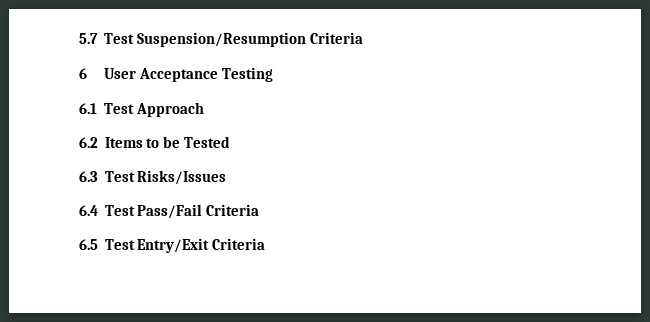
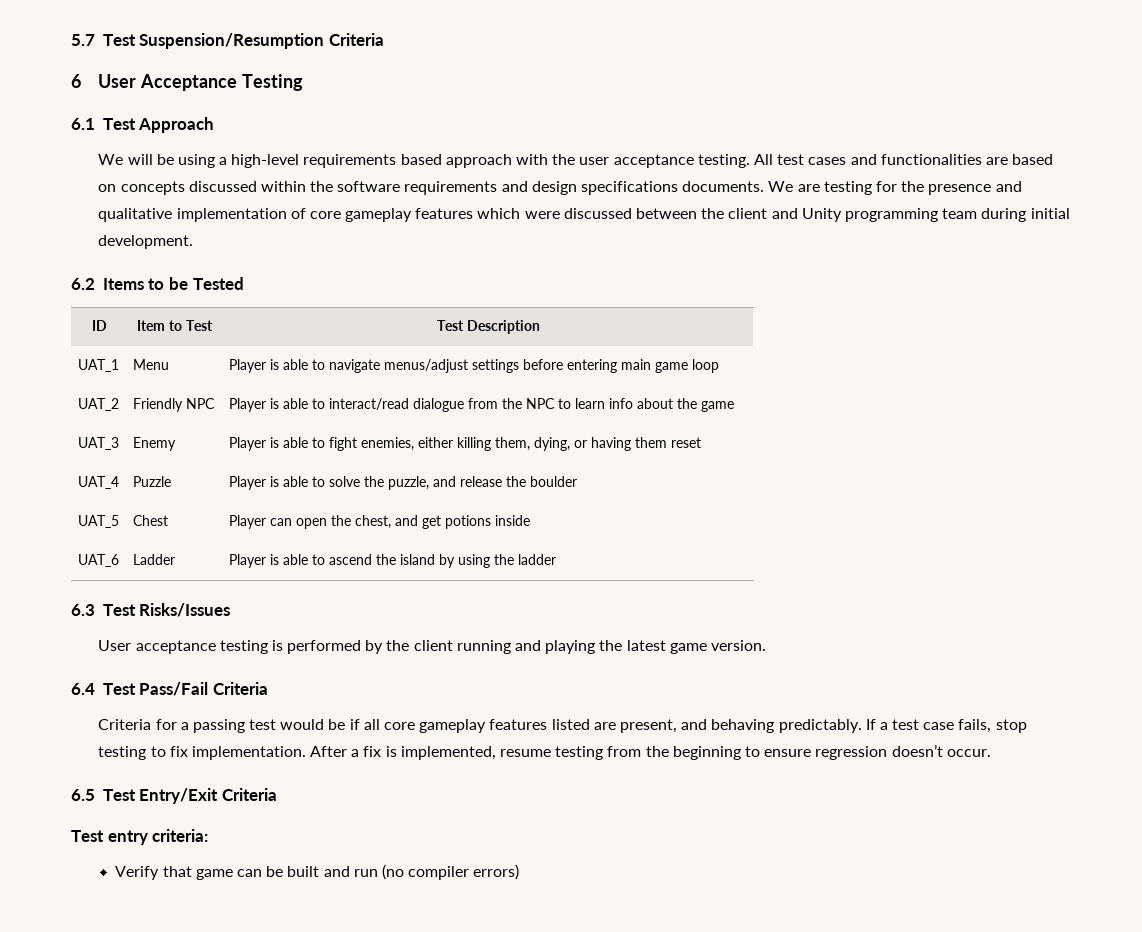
(204, 109) none -> [98,154,1054,168] [98,181,1022,195] [98,208,1070,222] [98,235,194,249] // We will be using a high-level requirements based approach with the user acceptance testing. All test cases and functionalities are based on concepts discussed within the software requirements and design specifications documents. We are testing for the presence and qualitative implementation of core gameplay features which were discussed between the client and Unity programming team during initial development.
[79,170,227,185] [79,204,260,219] [79,238,266,253] // 6.3 Test Risks/Issues // 6.4 Test Pass/Fail Criteria // 6.5 Test Entry/Exit Criteria -> [91,320,107,331] [137,320,213,331] [436,320,540,334] [77,359,119,372] [132,359,169,370] [228,359,719,373] [77,398,119,411] [132,398,215,412] [228,398,734,412] [77,437,119,450] [132,437,176,451] [228,437,701,451] [77,476,119,489] [132,476,171,487] [228,476,577,490] [77,515,119,528] [132,515,168,526] [228,515,530,529] [77,554,119,567] [132,554,175,565] [228,554,556,568] [71,603,231,617] [98,640,766,654] [71,682,268,696] [98,719,1027,733] [98,744,991,760] [71,788,277,804] [71,829,209,845] [115,864,520,880] // ID | Item to Test | Test Description // UAT_1 | Menu | Player is able to navigate menus/adjust settings before entering main game loop // UAT_2 | Friendly NPC | Player is able to interact/read dialogue from the NPC to learn info about the game // UAT_3 | Enemy | Player is able to fight enemies, either killing them, dying, or having them reset // UAT_4 | Puzzle | Player is able to solve the puzzle, and release the boulder // UAT_5 | Chest | Player can open the chest, and get potions inside // UAT_6 | Ladder | Player is able to ascend the island by using the ladder // 6.3 Test Risks/Issues // User acceptance testing is performed by the client running and playing the latest game version. // 6.4 Test Pass/Fail Criteria // Criteria for a passing test would be if all core gameplay features listed are present, and behaving predictably. If a test case fails, stop testing to fix implementation. After a fix is implemented, resume testing from the beginning to ensure regression doesn’t occur. // 6.5 Test Entry/Exit Criteria // Test entry criteria: // Verify that game can be built and run (no compiler errors)

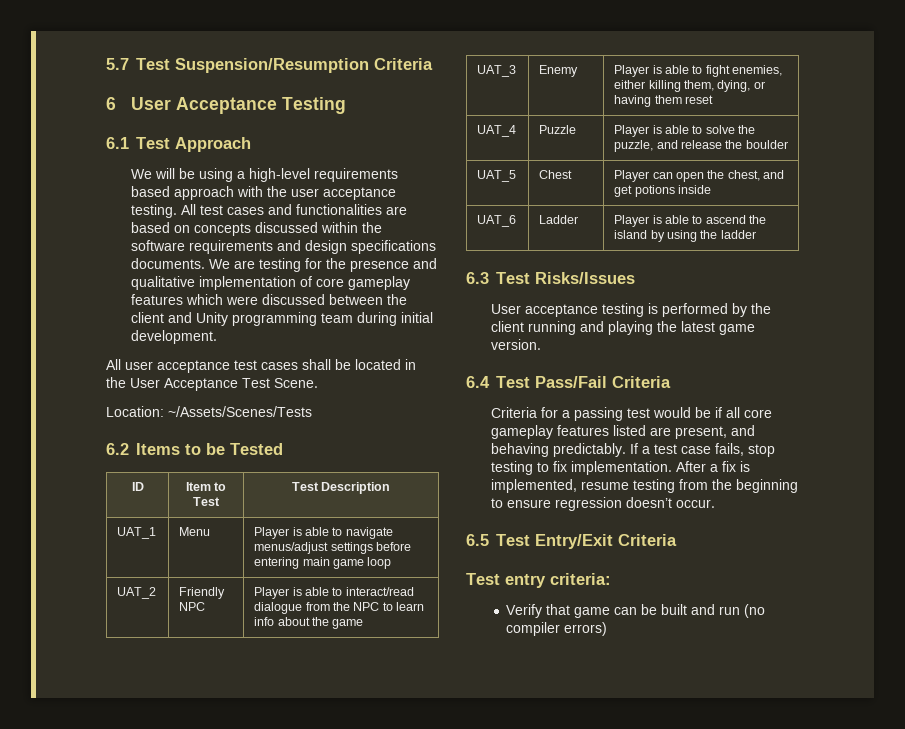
(194, 242) none -> [106,359,416,373] [106,377,318,391] [106,406,312,417] // All user acceptance test cases shall be located in the User Acceptance Test Scene. // Location: ~/Assets/Scenes/Tests

